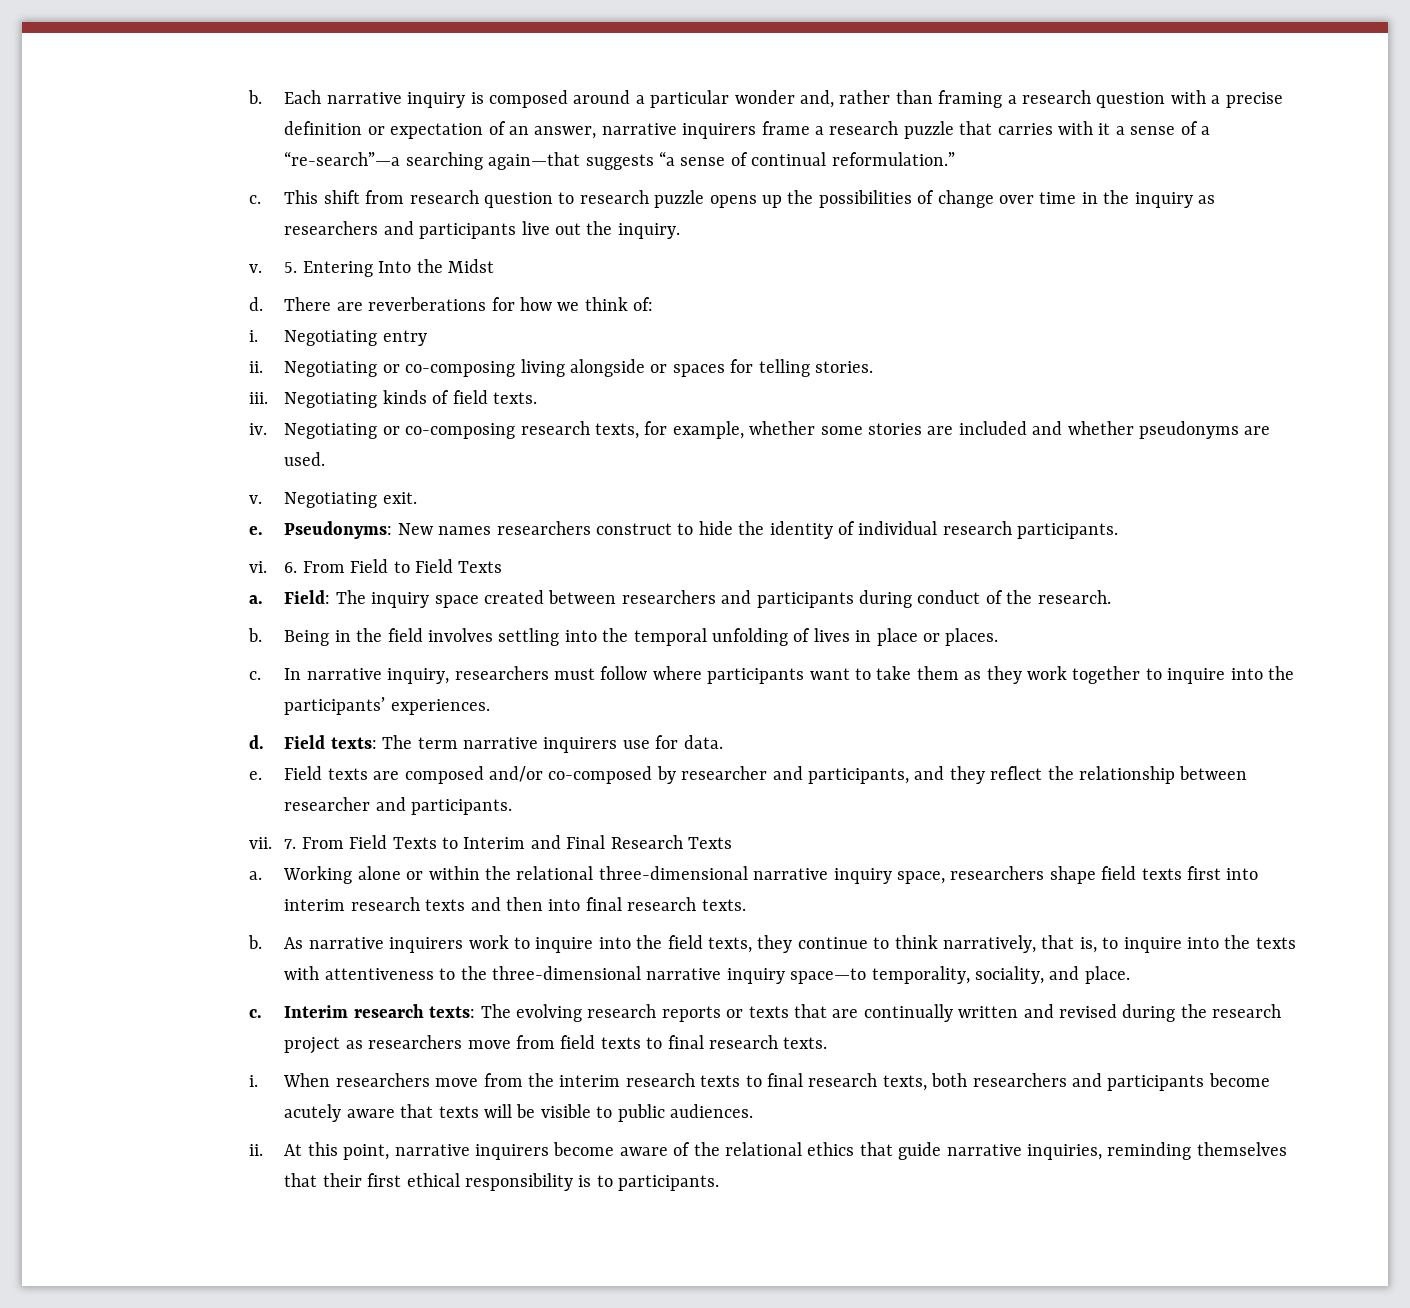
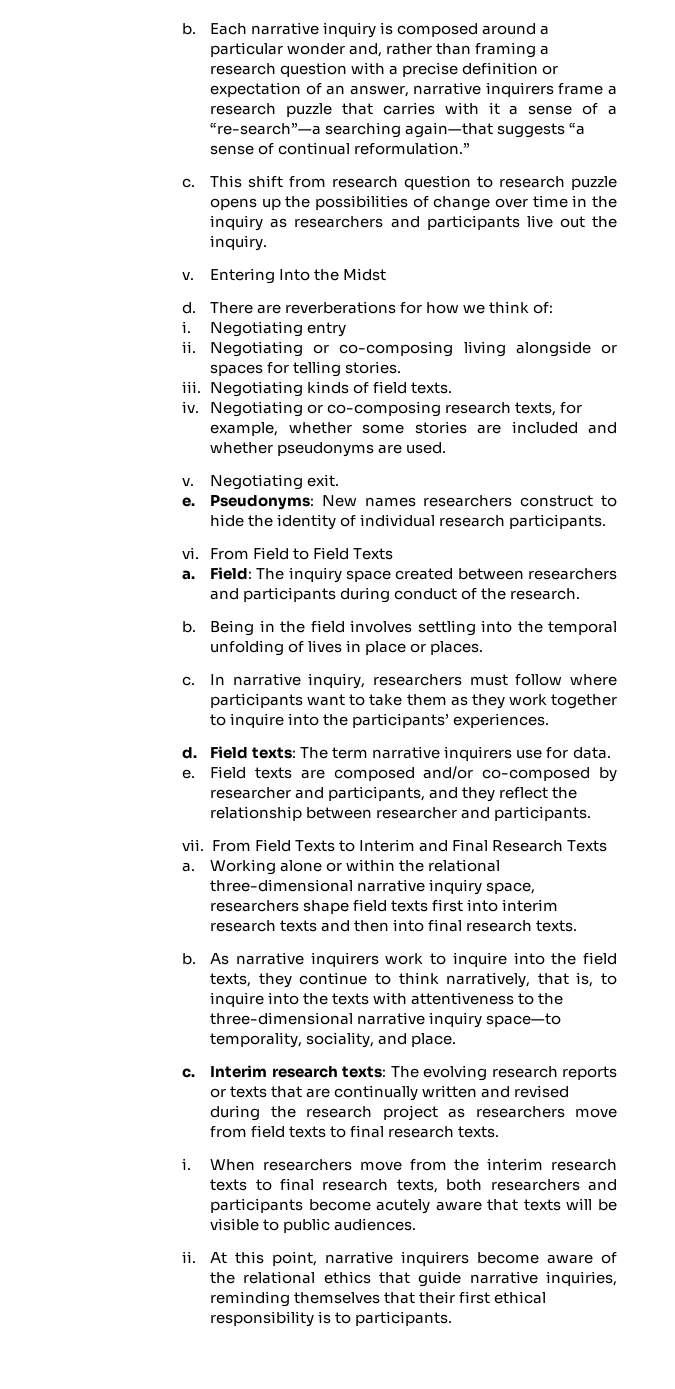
[284,262,298,273] 5. -> (195, 276) none
[284,562,298,573] 6. -> (200, 553) none
[284,839,297,849] 7. -> (205, 845) none

